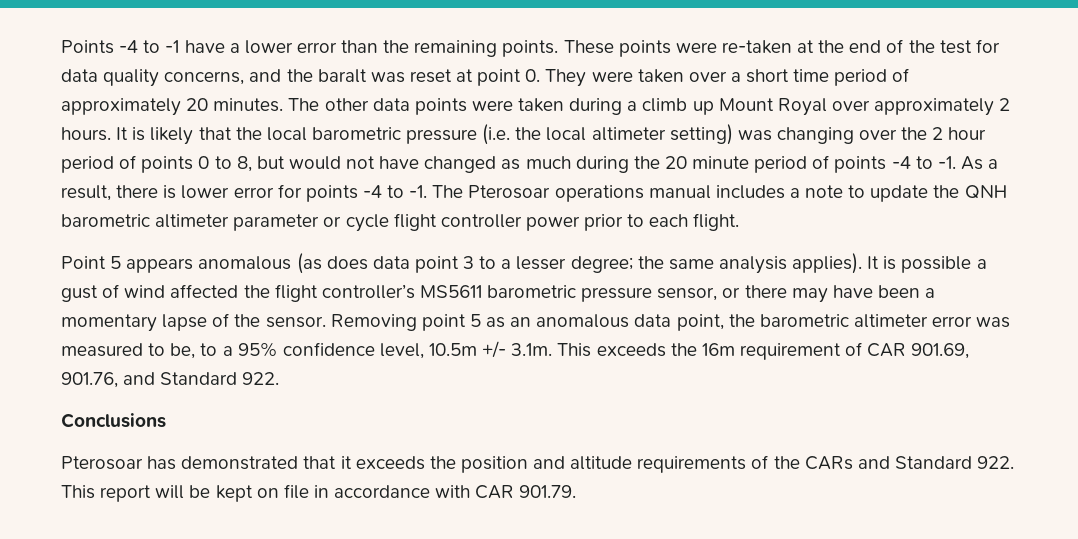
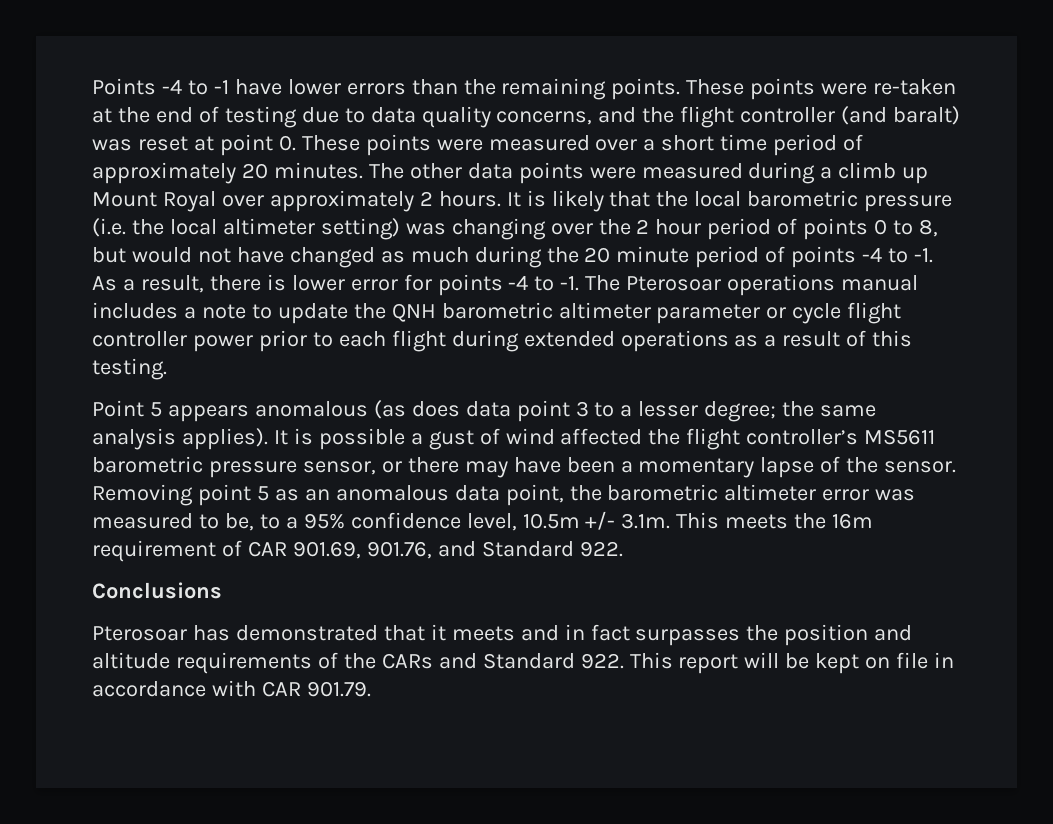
[229,40,337,54] a lower error -> [287,79,406,95] lower errors
[908,39,1000,54] the test for -> [224,106,365,128] testing due to
[317,69,367,83] baralt -> [680,106,961,128] flight controller (and baralt)
[545,69,684,87] They were taken -> [301,134,590,156] These points were measured
[518,98,565,112] taken -> [641,163,743,179] measured
[693,213,740,231] flight. -> [391,330,913,352] [92,358,167,380] flight during extended operations as a result of this testing.
[596,343,666,357] exceeds -> [725,514,789,529] meets
[355,456,425,470] exceeds -> [451,624,741,646] meets and in fact surpasses

